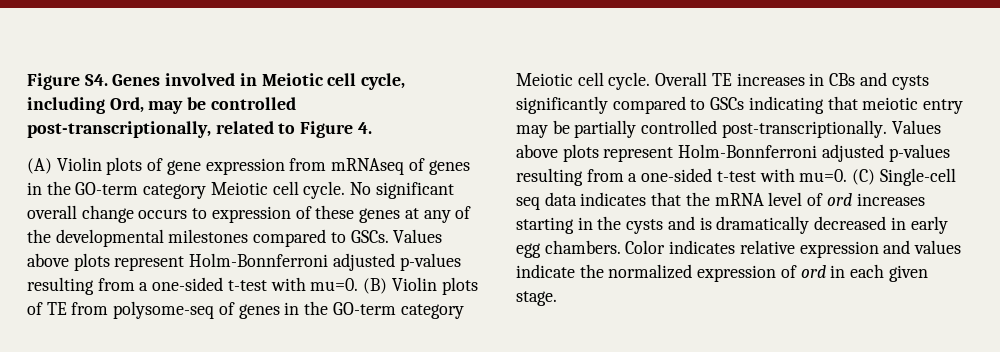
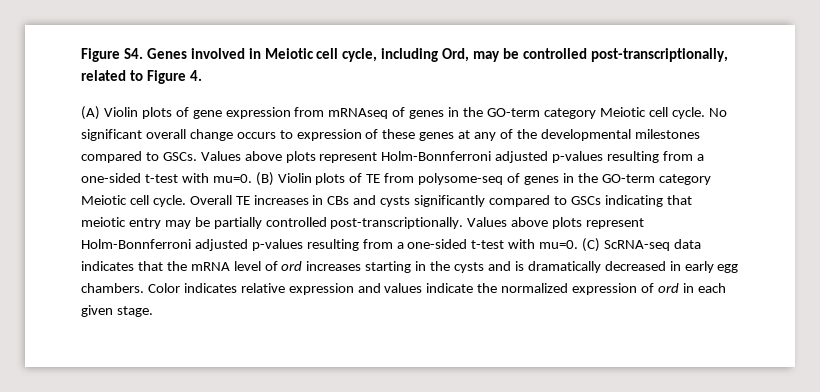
[879,168,956,186] [516,197,540,210] Single-cell seq -> [604,240,671,251] ScRNA-seq

